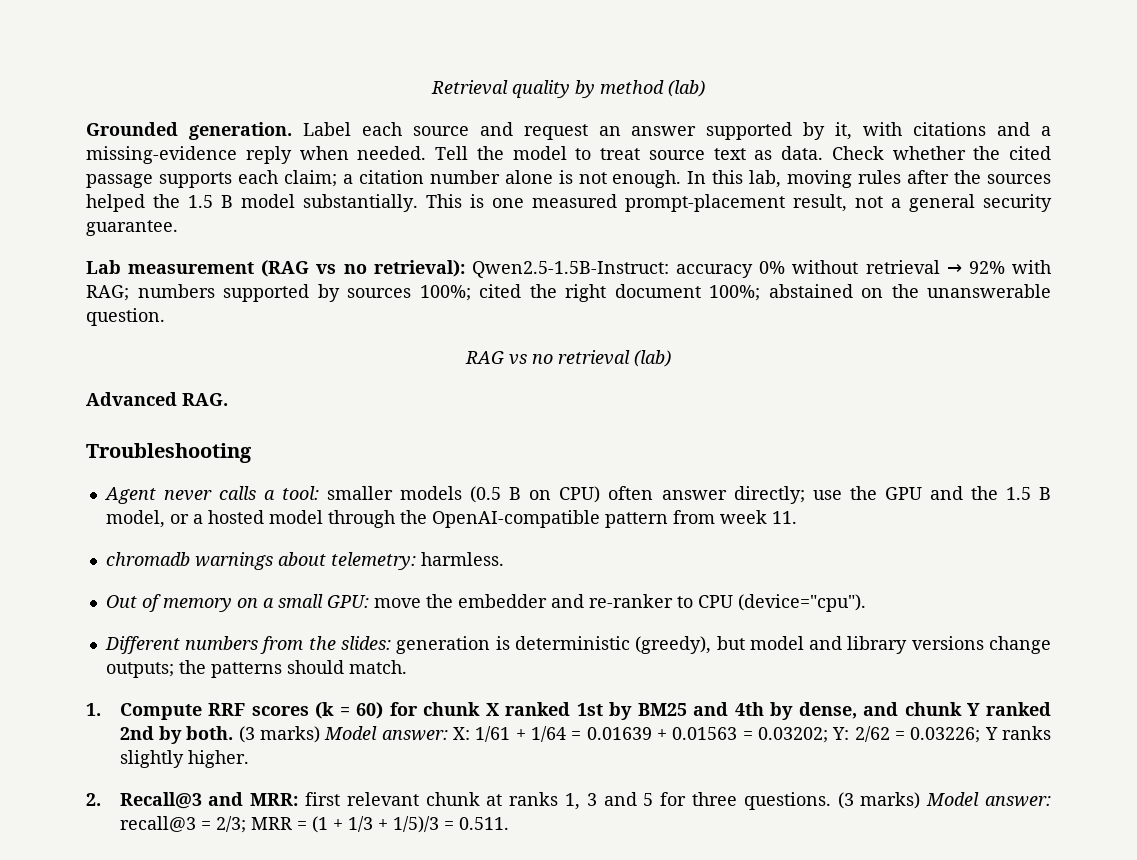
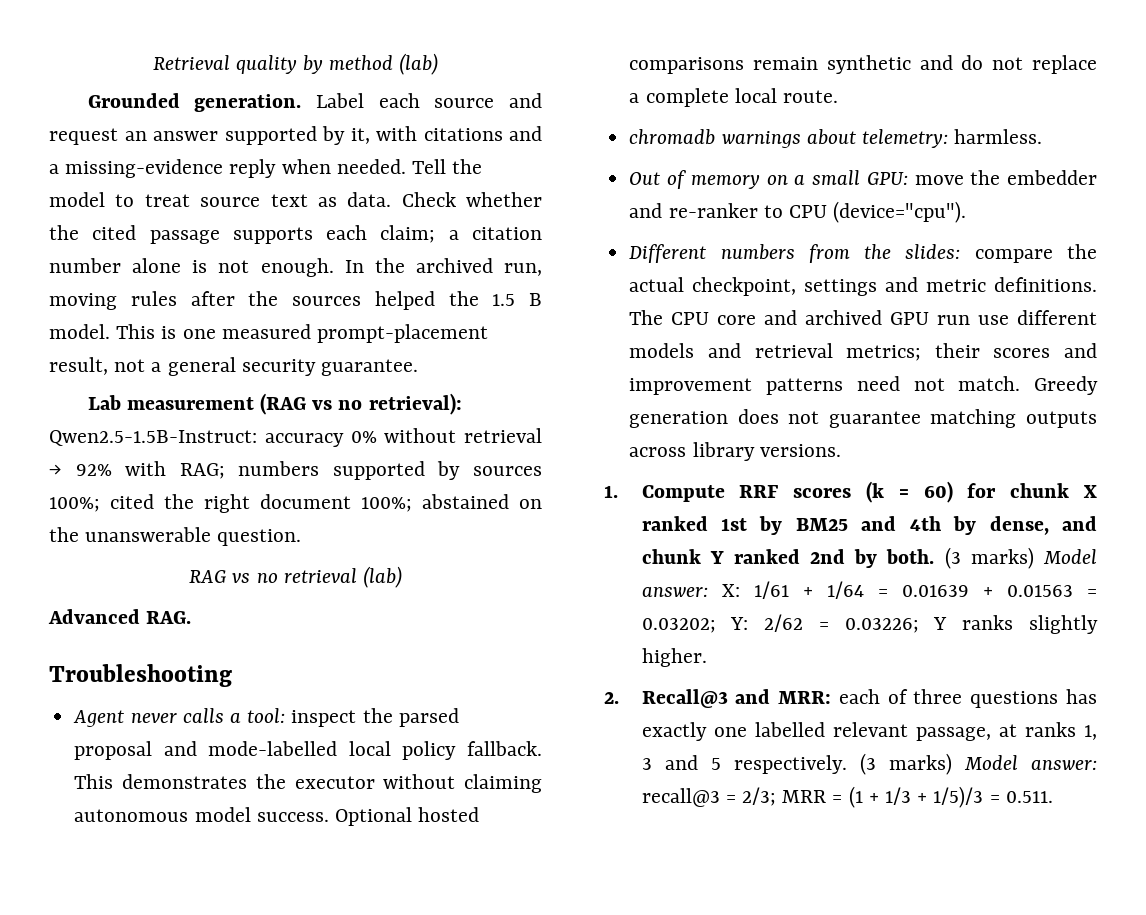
[712,170,782,188] this lab, -> [374,258,542,276] the archived run,
[241,194,418,212] model substantially. -> [49,324,110,339] model.
[327,486,1051,504] [105,510,797,528] smaller models (0.5 B on CPU) often answer directly; use the GPU and the 1.5 B model, or a hosted model through the OpenAI-compatible pattern from week 11. -> [291,708,459,727] [74,741,542,760] [74,774,542,793] [74,807,480,826] [629,55,1097,74] [629,88,838,107] inspect the parsed proposal and mode-labelled local policy fallback. This demonstrates the executor without claiming autonomous model success. Optional hosted comparisons remain synthetic and do not replace a complete local route.
[396,636,1051,654] [105,660,407,678] generation is deterministic (greedy), but model and library versions change outputs; the patterns should match. -> [974,244,1097,263] [629,277,1097,296] [629,310,1097,325] [629,343,1097,361] [629,376,1098,395] [629,409,1097,428] [629,442,841,461] compare the actual checkpoint, settings and metric definitions. The CPU core and archived GPU run use different models and retrieval metrics; their scores and improvement patterns need not match. Greedy generation does not guarantee matching outputs across library versions.
[305,792,480,806] first relevant chunk -> [838,689,1097,708] [641,722,991,741] each of three questions has exactly one labelled relevant passage,
[660,792,831,810] for three questions. -> [733,755,847,774] respectively.

